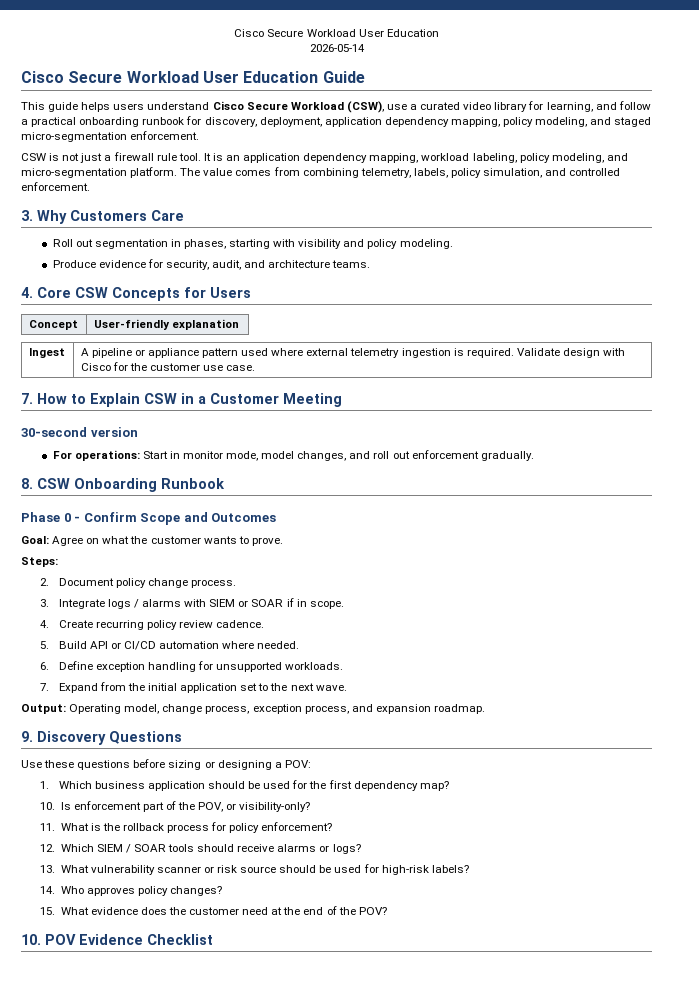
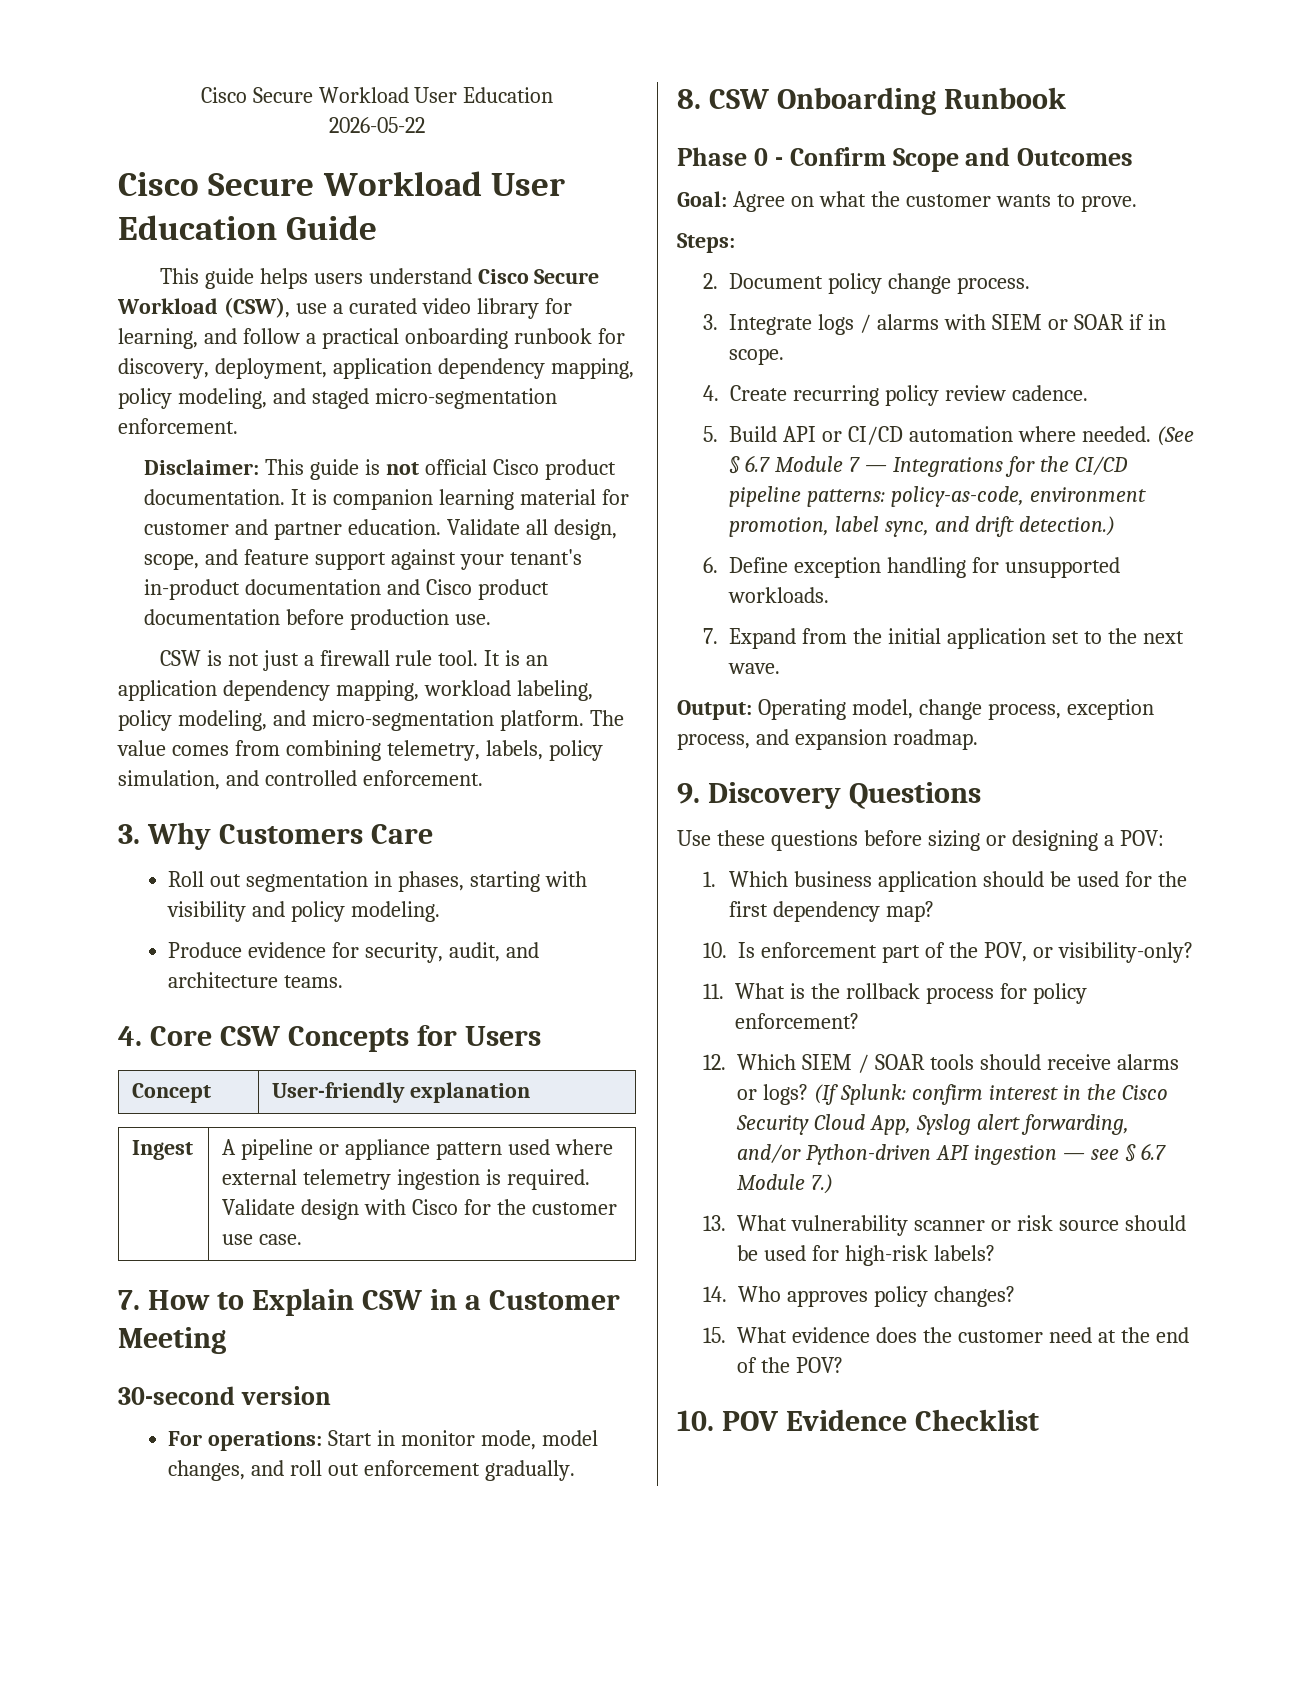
[309,44,365,52] 2026-05-14 -> [329,117,425,133] 2026-05-22
(200, 135) none -> [144,459,616,480] [144,489,629,510] [144,519,617,540] [144,549,582,570] [144,579,549,600] [144,609,492,630] // Disclaimer: This guide is not official Cisco product documentation. It is companion learning material for customer and partner education. Validate all design, scope, and feature support against your tenant's in-product documentation and Cisco product documentation before production use.
(300, 645) none -> [1156,426,1194,446] [729,455,1128,477] [729,486,1147,507] [729,516,1116,537] (See § 6.7 Module 7 — Integrations for the CI/CD pipeline patterns: policy-as-code, environment promotion, label sync, and drift detection.)
(361, 849) none -> [814,1084,1168,1105] [736,1114,1129,1135] [737,1143,1166,1165] [737,1174,834,1194] (If Splunk: confirm interest in the Cisco Security Cloud App, Syslog alert forwarding, and/or Python-driven API ingestion — see § 6.7 Module 7.)

